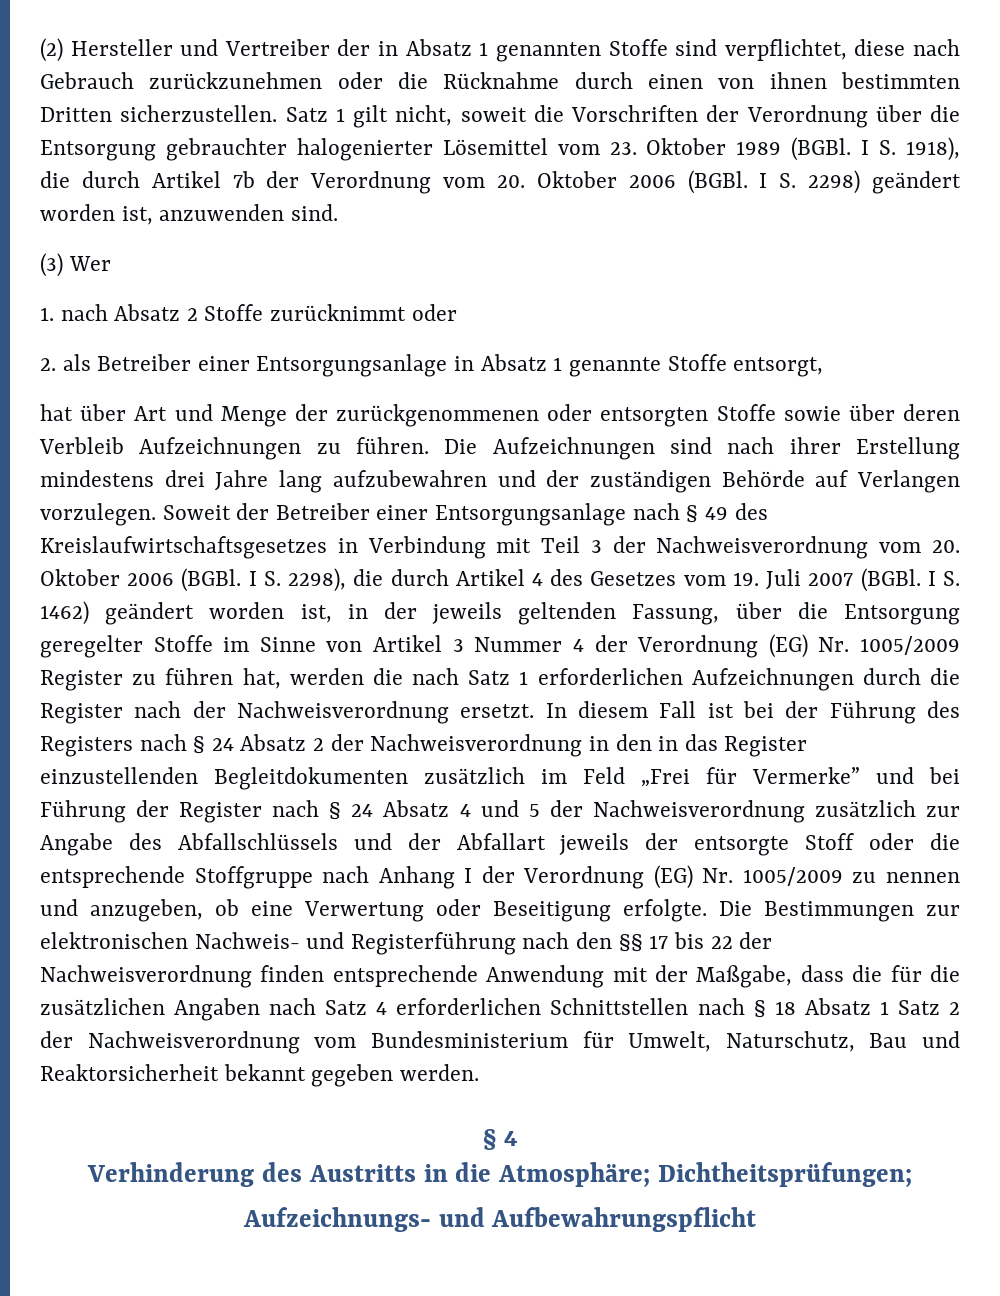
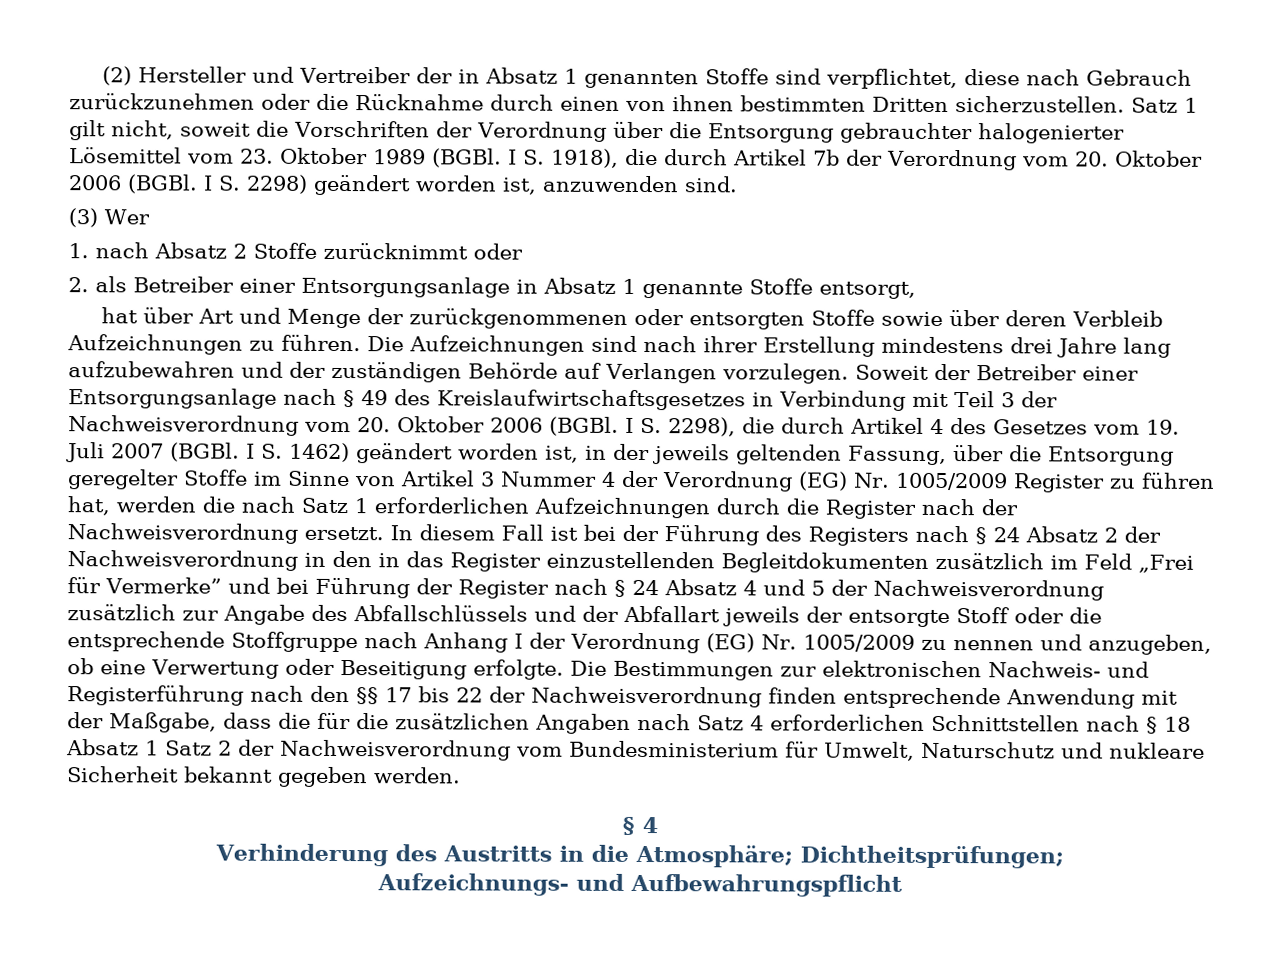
[725,1031,960,1052] [40,1064,219,1081] Naturschutz, Bau und Reaktorsicherheit -> [921,741,1205,759] [67,766,179,783] Naturschutz und nukleare Sicherheit

